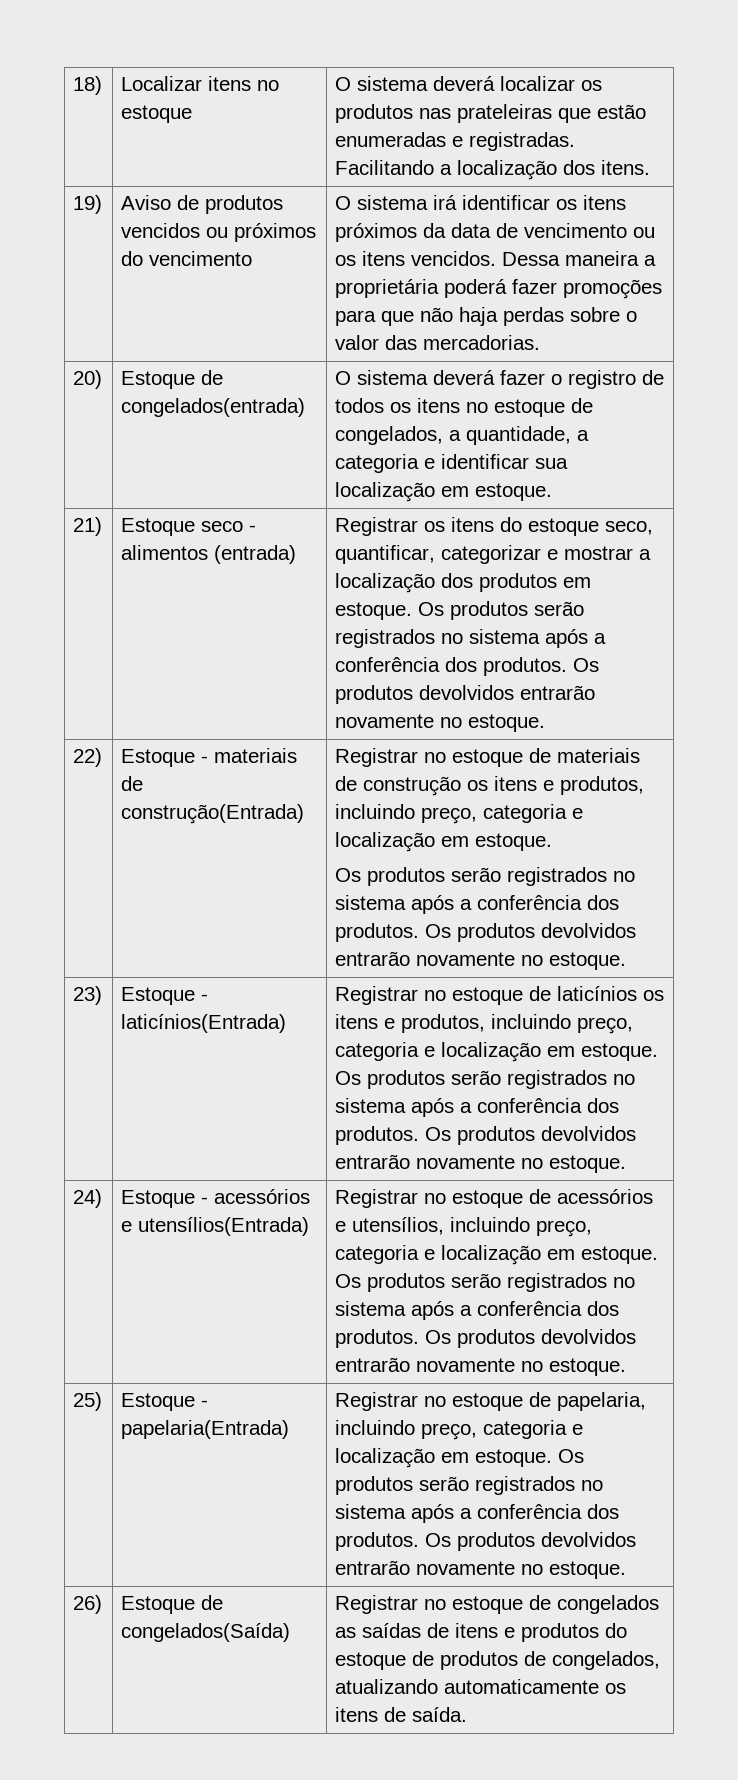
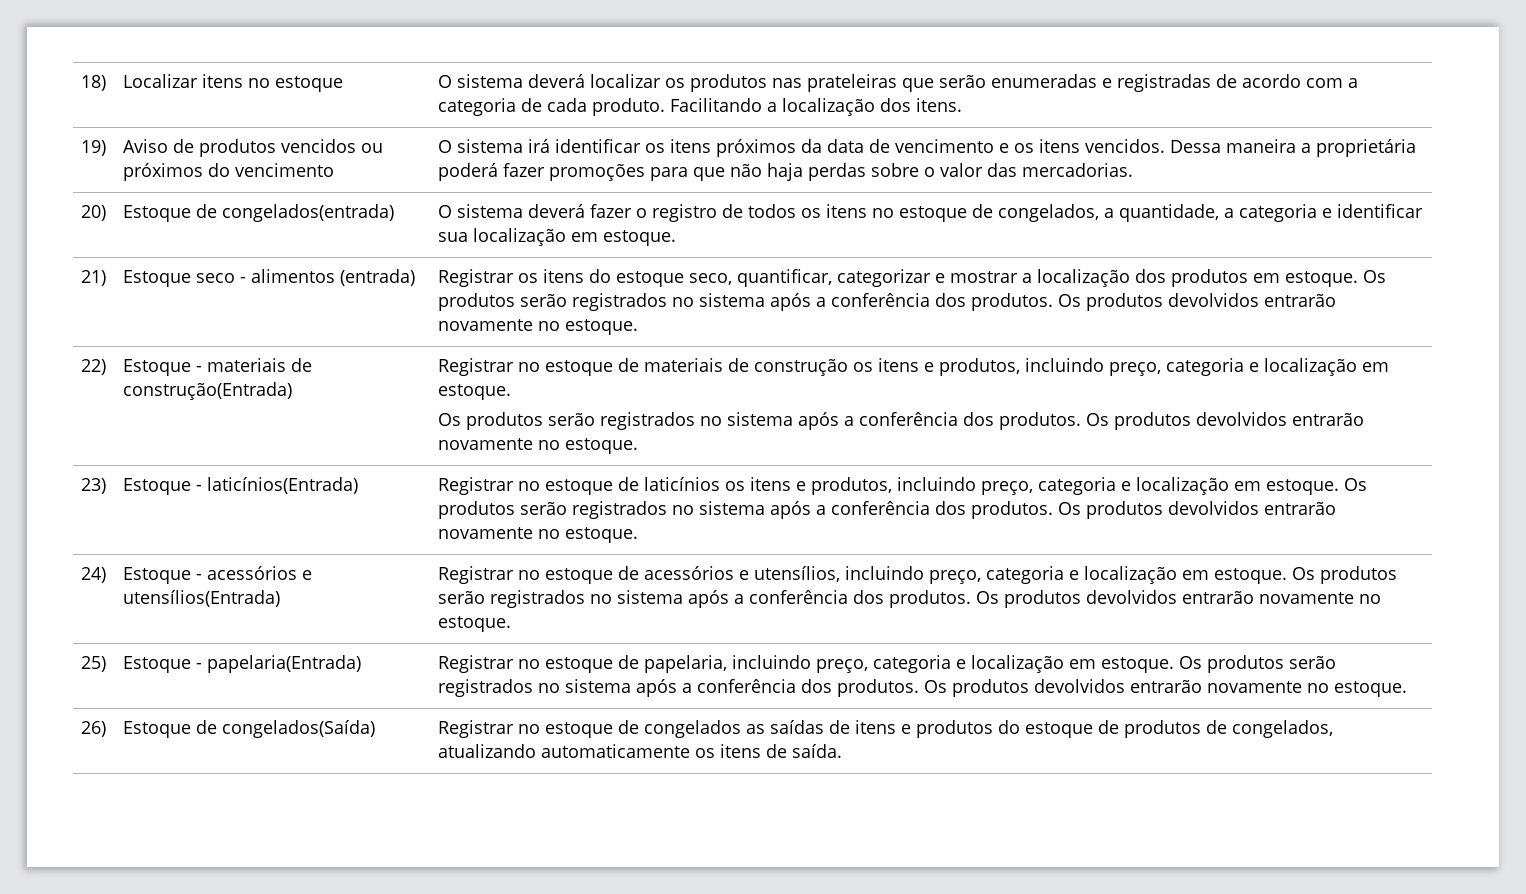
[597,104,647,119] estão -> [939,75,987,88] serão
[469,132,576,151] registradas. -> [1117,74,1359,92] [438,98,666,116] registradas de acordo com a categoria de cada produto.
[633,227,656,238] ou -> [999,143,1010,153] e

